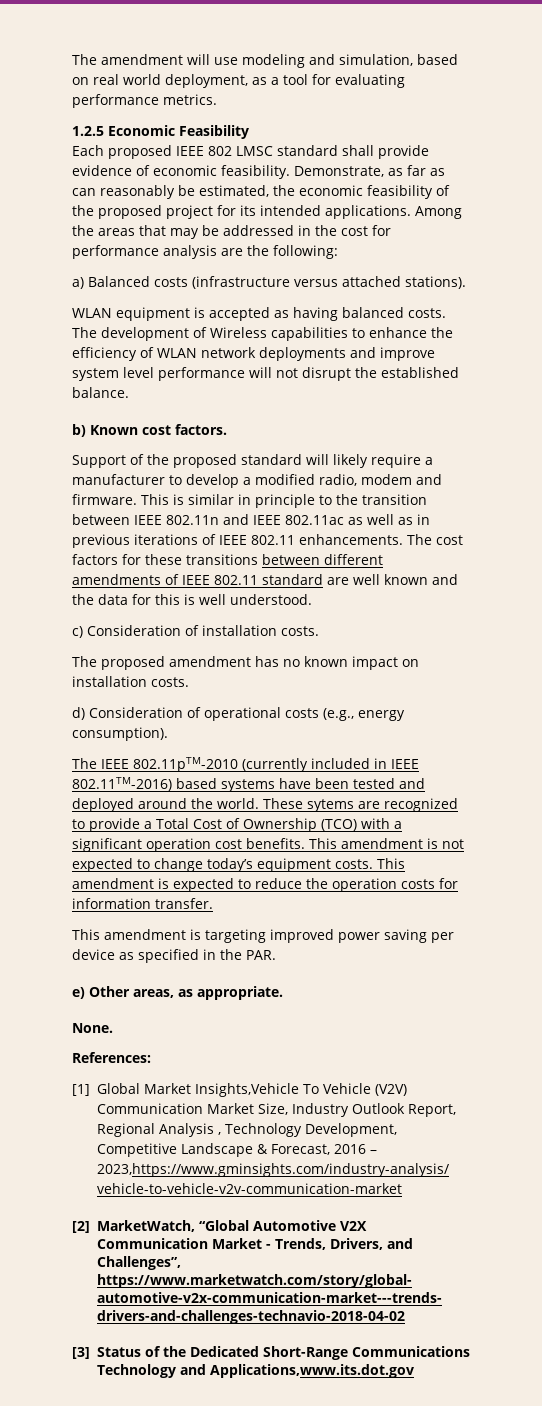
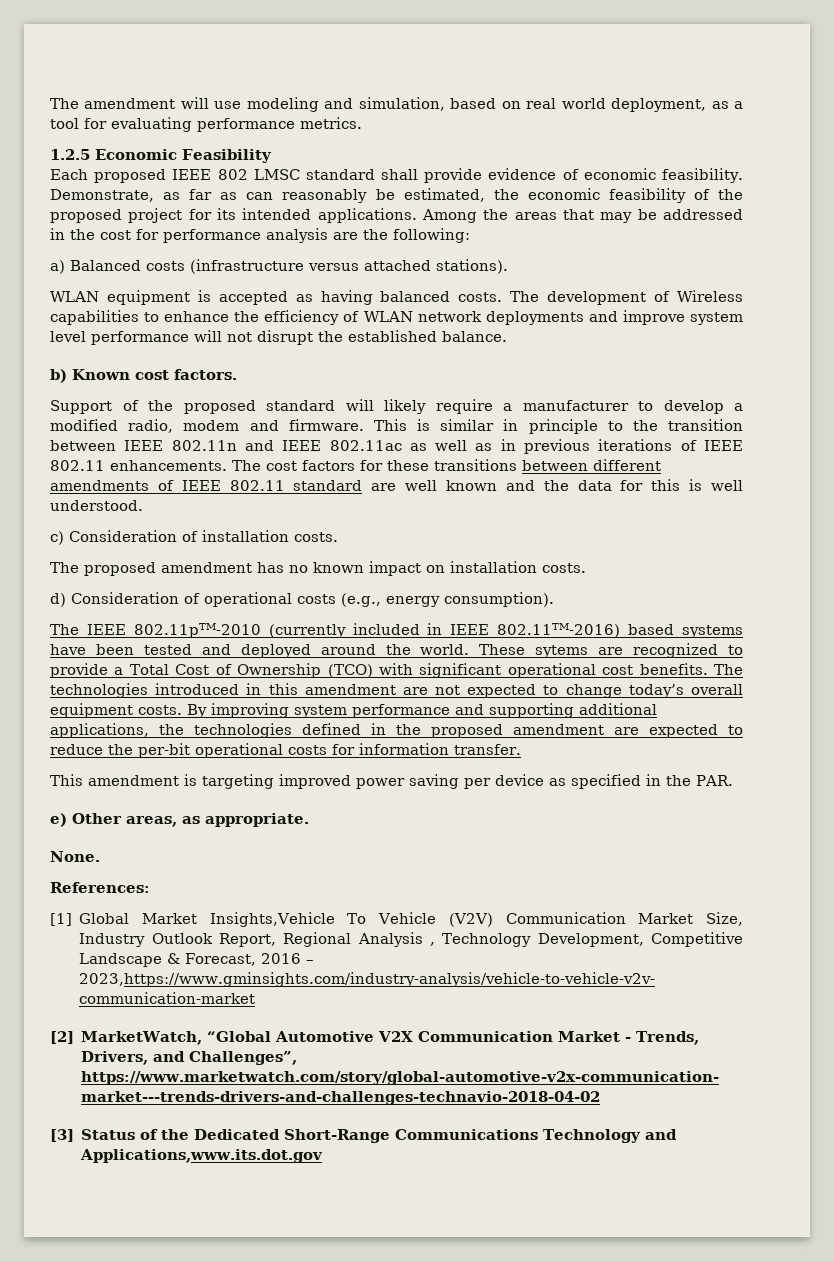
[393,821,402,829] [72,838,438,852] a significant operation cost benefits. This amendment is -> [419,663,743,678] [50,683,428,698] significant operational cost benefits. The technologies introduced in this amendment are
(253, 865) none -> [690,684,743,695] overall
[377,858,405,869] [72,878,169,889] This amendment is -> [187,703,657,718] [50,723,639,738] By improving system performance and supporting additional applications, the technologies defined in the proposed amendment are
[332,878,397,892] operation -> [138,743,283,758] per-bit operational

